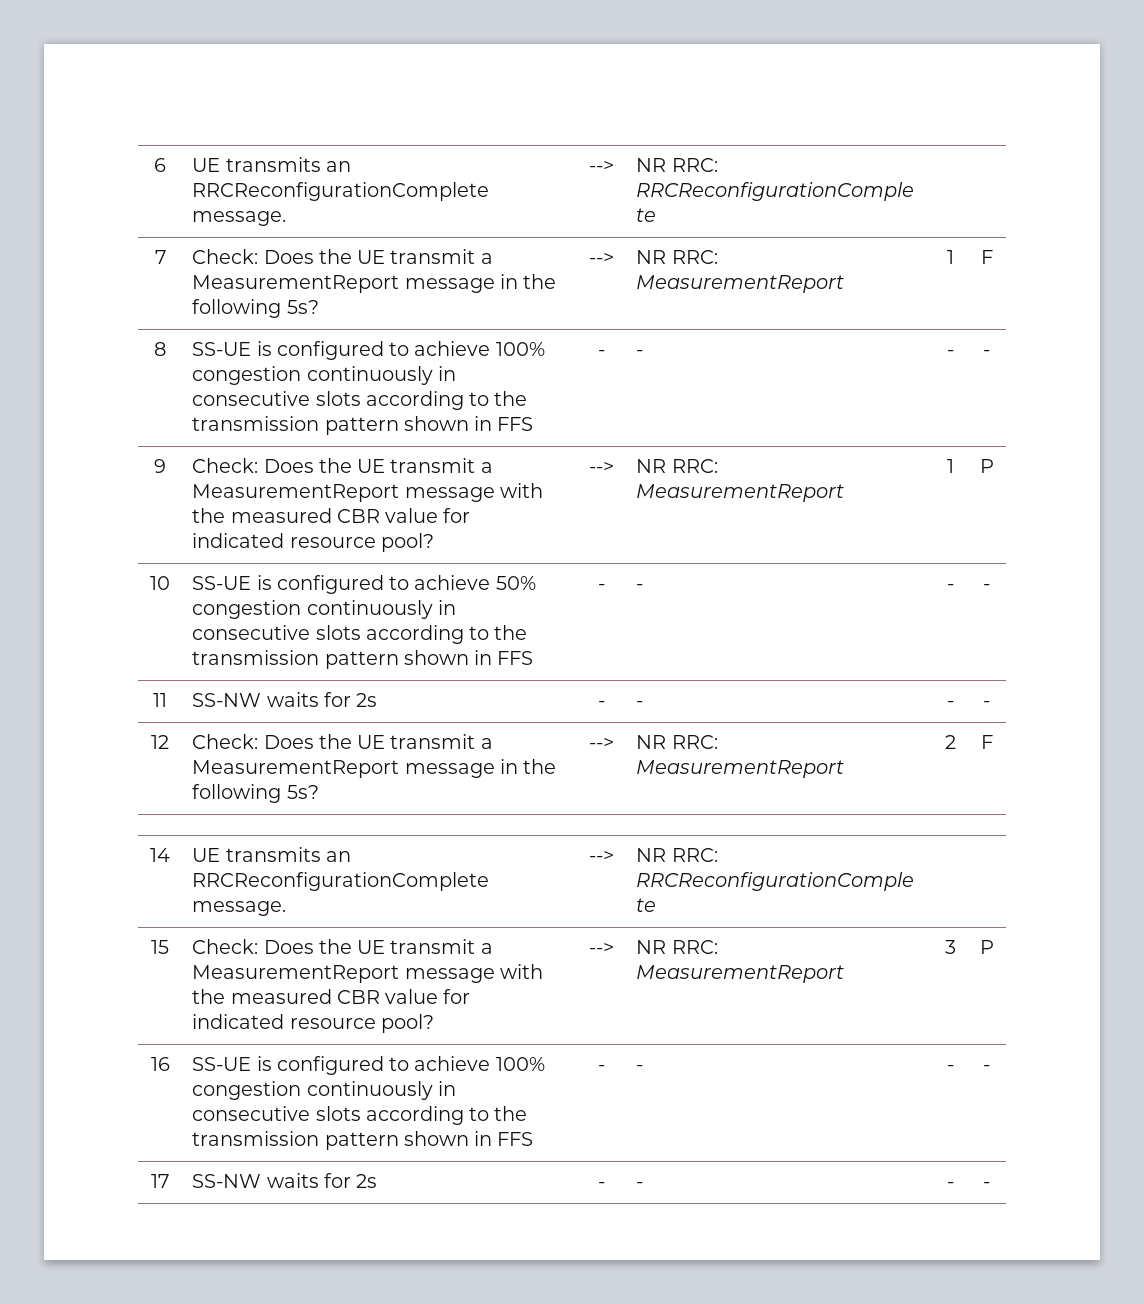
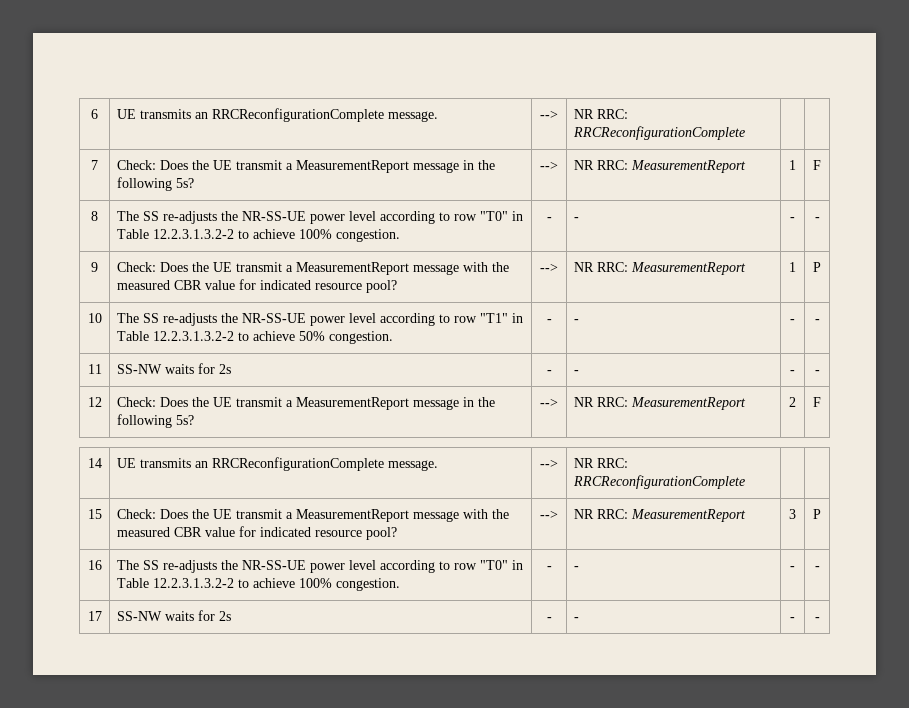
[192,341,545,360] [192,366,456,385] [192,391,528,410] [192,416,534,435] SS-UE is configured to achieve 100% congestion continuously in consecutive slots according to the transmission pattern shown in FFS -> [116,211,523,224] [116,229,400,242] The SS re-adjusts the NR-SS-UE power level according to row "T0" in Table 12.2.3.1.3.2-2 to achieve 100% congestion.
[192,575,536,594] [192,600,456,619] [192,625,528,644] [192,650,534,669] SS-UE is configured to achieve 50% congestion continuously in consecutive slots according to the transmission pattern shown in FFS -> [116,313,523,326] [116,331,393,344] The SS re-adjusts the NR-SS-UE power level according to row "T1" in Table 12.2.3.1.3.2-2 to achieve 50% congestion.
[192,1056,545,1075] [192,1081,456,1100] [192,1106,528,1125] [192,1131,534,1150] SS-UE is configured to achieve 100% congestion continuously in consecutive slots according to the transmission pattern shown in FFS -> [116,560,523,573] [116,578,400,591] The SS re-adjusts the NR-SS-UE power level according to row "T0" in Table 12.2.3.1.3.2-2 to achieve 100% congestion.

